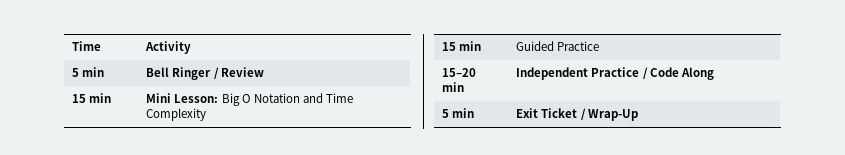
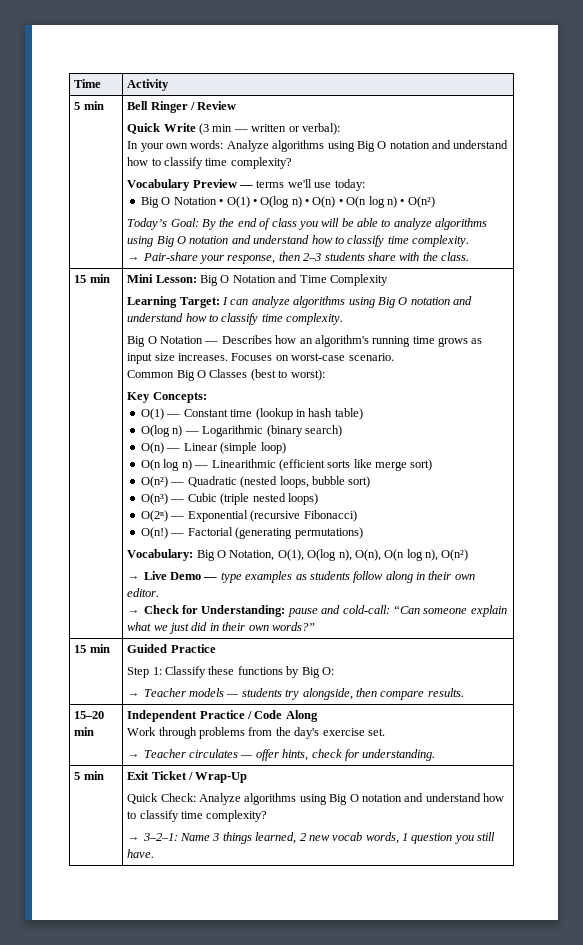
(264, 72) none -> [127,123,340,135] [127,140,509,152] [127,157,292,169] [127,179,365,191] [141,196,435,208] [127,218,488,230] [127,235,470,247] [127,252,470,264] // Quick Write (3 min — written or verbal): // In your own words: Analyze algorithms using Big O notation and understand how to classify time complexity? // Vocabulary Preview — terms we'll use today: // Big O Notation • O(1) • O(log n) • O(n) • O(n log n) • O(n²) // Today’s Goal: By the end of class you will be able to analyze algorithms using Big O notation and understand how to classify time complexity. // → Pair-share your response, then 2–3 students share with the class.
[442,41,482,51] [516,41,600,51] // 15 min | Guided Practice -> [127,296,473,308] [127,313,344,325] [127,335,483,347] [127,353,394,364] [127,369,325,381] [127,392,207,403] [141,408,363,420] [141,425,342,437] [141,442,286,454] [141,459,433,471] [141,476,371,488] [141,493,318,505] [141,510,357,522] [141,527,363,539] [127,549,469,561] [127,571,475,583] [127,588,160,597] [127,605,507,617] [127,622,315,634] [74,644,110,653] [127,644,216,653] [127,666,334,678] [127,688,464,700] // Learning Target: I can analyze algorithms using Big O notation and understand how to classify time complexity. // Big O Notation — Describes how an algorithm's running time grows as input size increases. Focuses on worst-case scenario. // Common Big O Classes (best to worst): // Key Concepts: // O(1) — Constant time (lookup in hash table) // O(log n) — Logarithmic (binary search) // O(n) — Linear (simple loop) // O(n log n) — Linearithmic (efficient sorts like merge sort) // O(n²) — Quadratic (nested loops, bubble sort) // O(n³) — Cubic (triple nested loops) // O(2ⁿ) — Exponential (recursive Fibonacci) // O(n!) — Factorial (generating permutations) // Vocabulary: Big O Notation, O(1), O(log n), O(n), O(n log n), O(n²) // → Live Demo — type examples as students follow along in their own editor. // → Check for Understanding: pause and cold-call: “Can someone explain what we just did in their own words?” // 15 min | Guided Practice // Step 1: Classify these functions by Big O: // → Teacher models — students try alongside, then compare results.
(714, 73) none -> [127,727,385,739] [127,749,436,761] // Work through problems from the day's exercise set. // → Teacher circulates — offer hints, check for understanding.
(638, 115) none -> [127,793,505,805] [127,810,268,822] [127,832,496,844] [127,849,155,858] // Quick Check: Analyze algorithms using Big O notation and understand how to classify time complexity? // → 3–2–1: Name 3 things learned, 2 new vocab words, 1 question you still have.

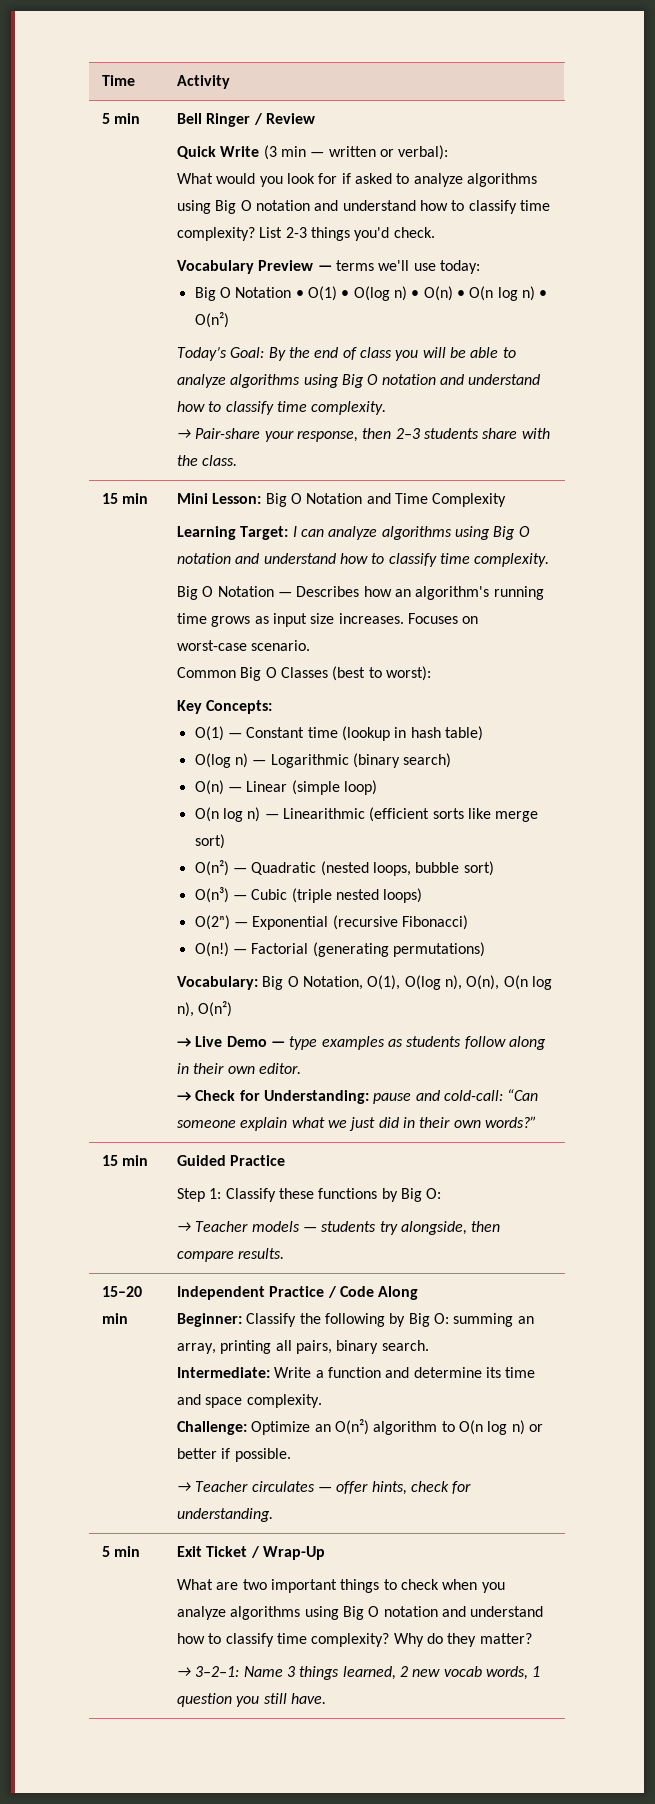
[127,140,269,152] In your own words: Analyze -> [177,173,463,187] What would you look for if asked to analyze
(292, 163) none -> [259,227,435,241] List 2-3 things you'd check.
[127,727,385,739] Work through problems from the day's exercise set. -> [177,1313,534,1327] [177,1340,429,1354] [177,1367,536,1378] [177,1394,322,1408] [177,1419,543,1435] [177,1448,291,1462] Beginner: Classify the following by Big O: summing an array, printing all pairs, binary search. // Intermediate: Write a function and determine its time and space complexity. // Challenge: Optimize an O(n²) algorithm to O(n log n) or better if possible.
[127,793,242,805] Quick Check: Analyze -> [177,1579,505,1593] [177,1606,227,1620] What are two important things to check when you analyze
(268, 816) none -> [393,1633,532,1647] Why do they matter?

